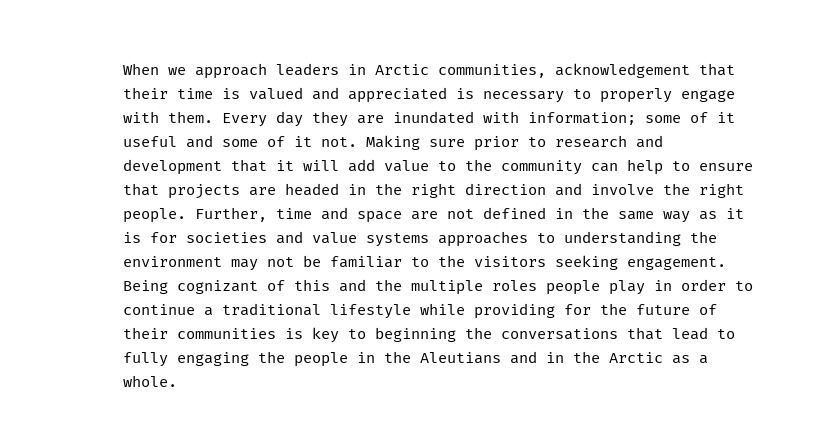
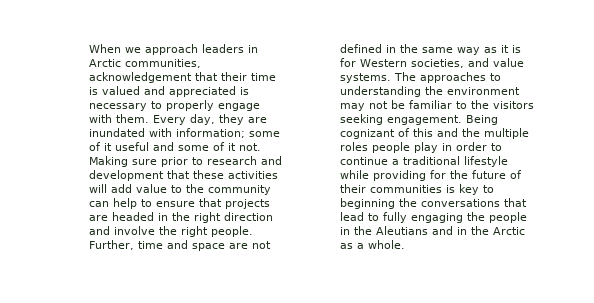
[276,111,304,127] day -> [189,114,215,125] day,
[276,160,295,171] it -> [192,170,278,179] these activities
[186,231,430,247] societies and value systems -> [359,58,524,68] [339,72,416,83] Western societies, and value systems. The

